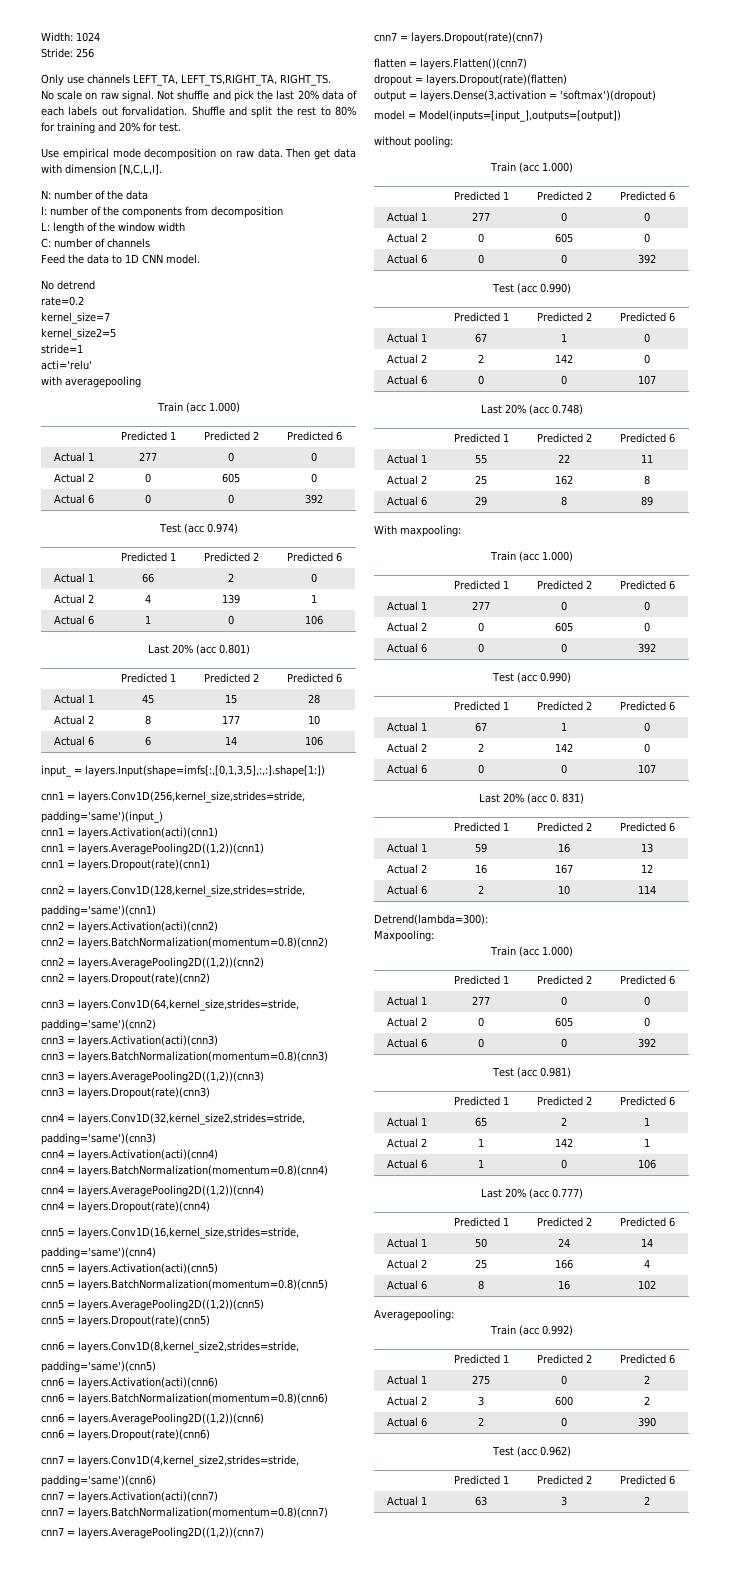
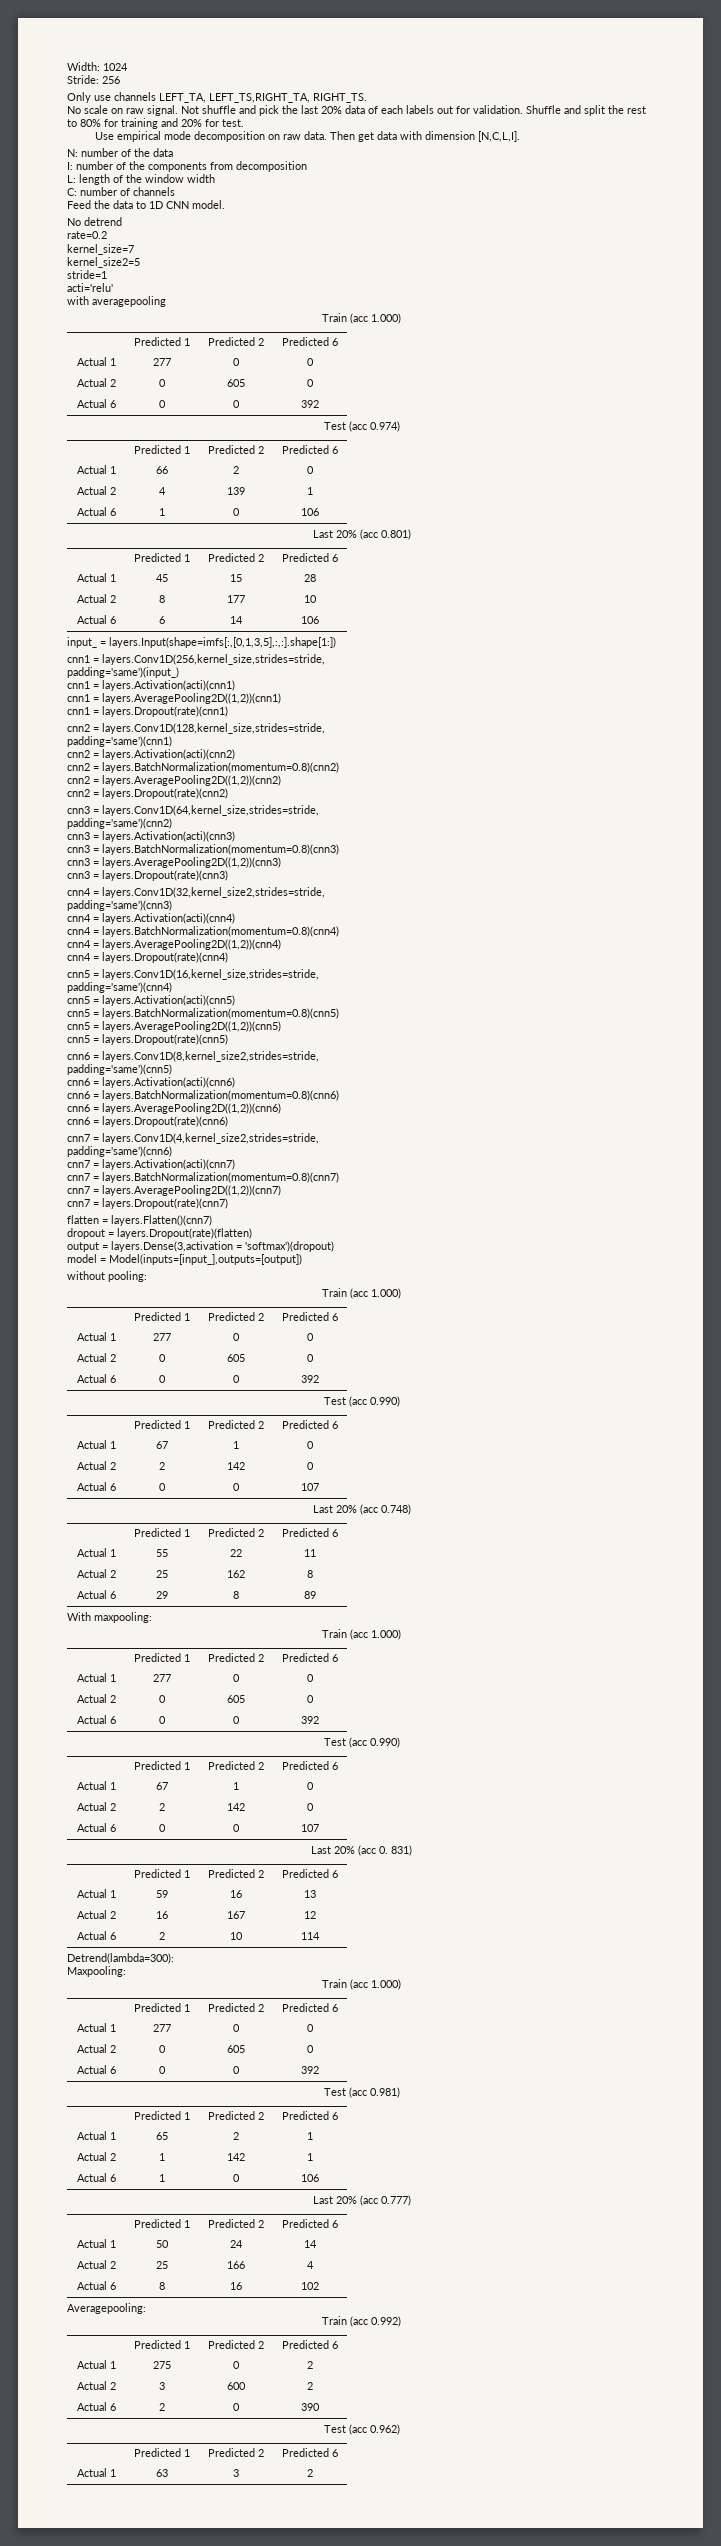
[122,106,188,116] forvalidation. -> [456,105,523,114] for validation.

